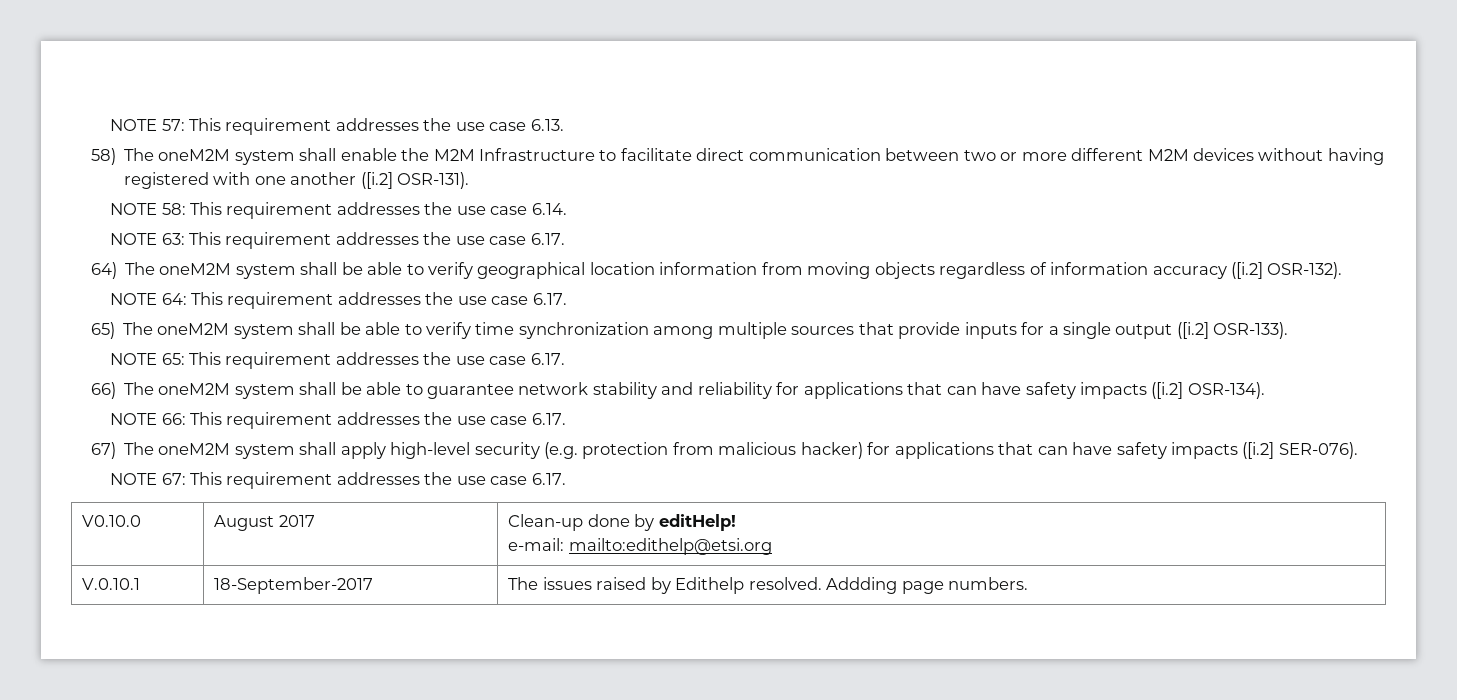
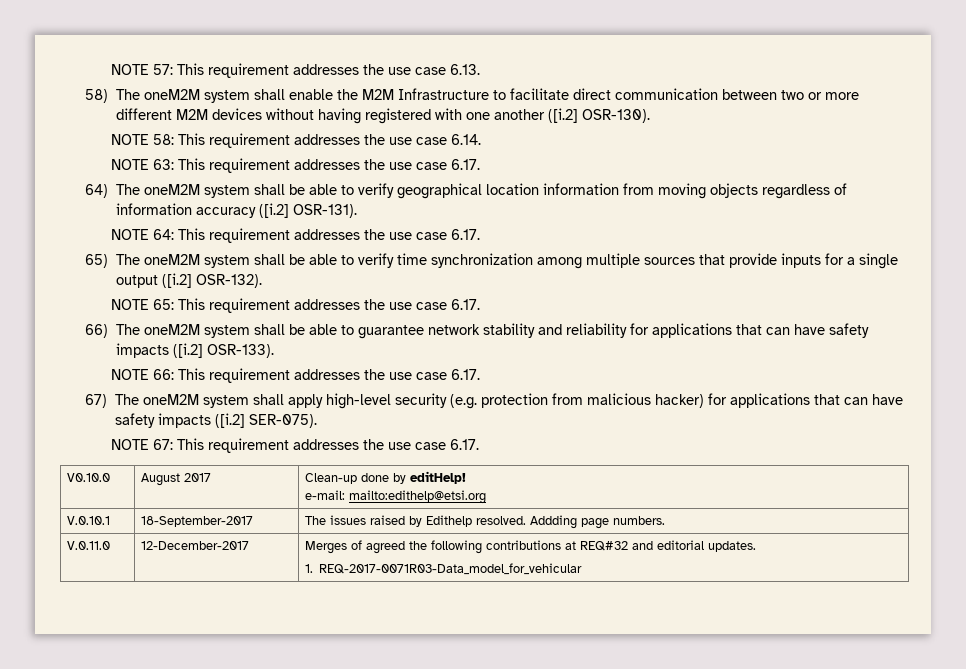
[397,172,470,189] OSR-131). -> [581,109,650,123] OSR-130).
[1267,262,1343,279] OSR-132). -> [292,204,357,218] OSR-131).
[1213,322,1289,339] OSR-133). -> [195,274,262,288] OSR-132).
[1187,382,1265,399] OSR-134). -> [206,344,274,358] OSR-133).
[1278,442,1358,459] SER-076). -> [248,414,317,428] SER-075).
(1029, 583) none -> [66,541,110,550] [140,541,249,550] [304,540,756,554] [304,563,583,575] // V.0.11.0 | 12-December-2017 | Merges of agreed the following contributions at REQ#32 and editorial updates. // 1. REQ-2017-0071R03-Data_model_for_vehicular

